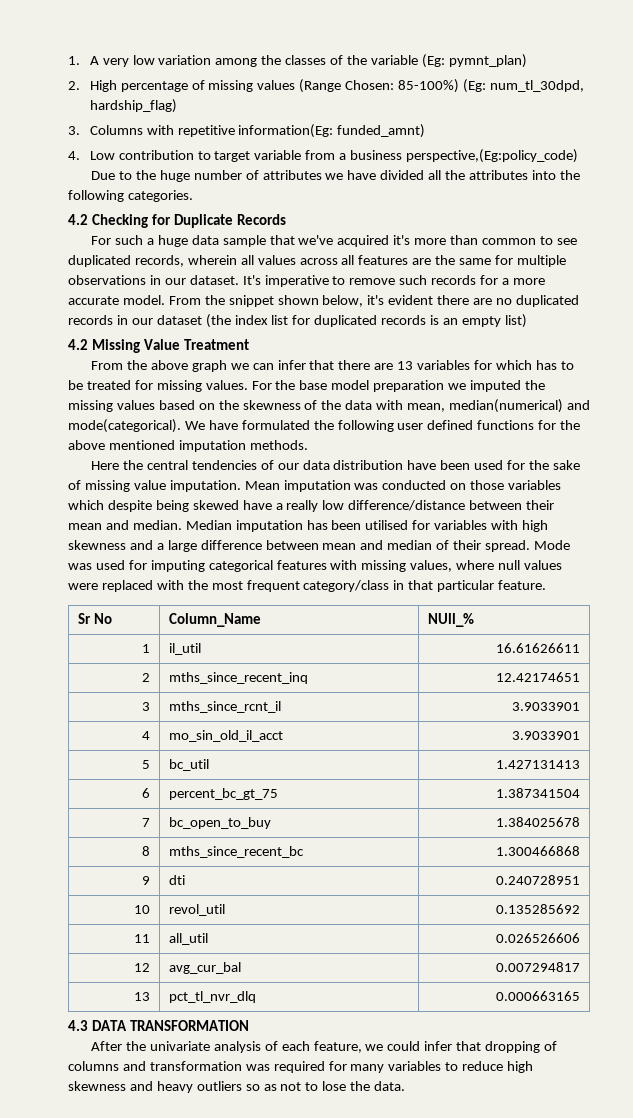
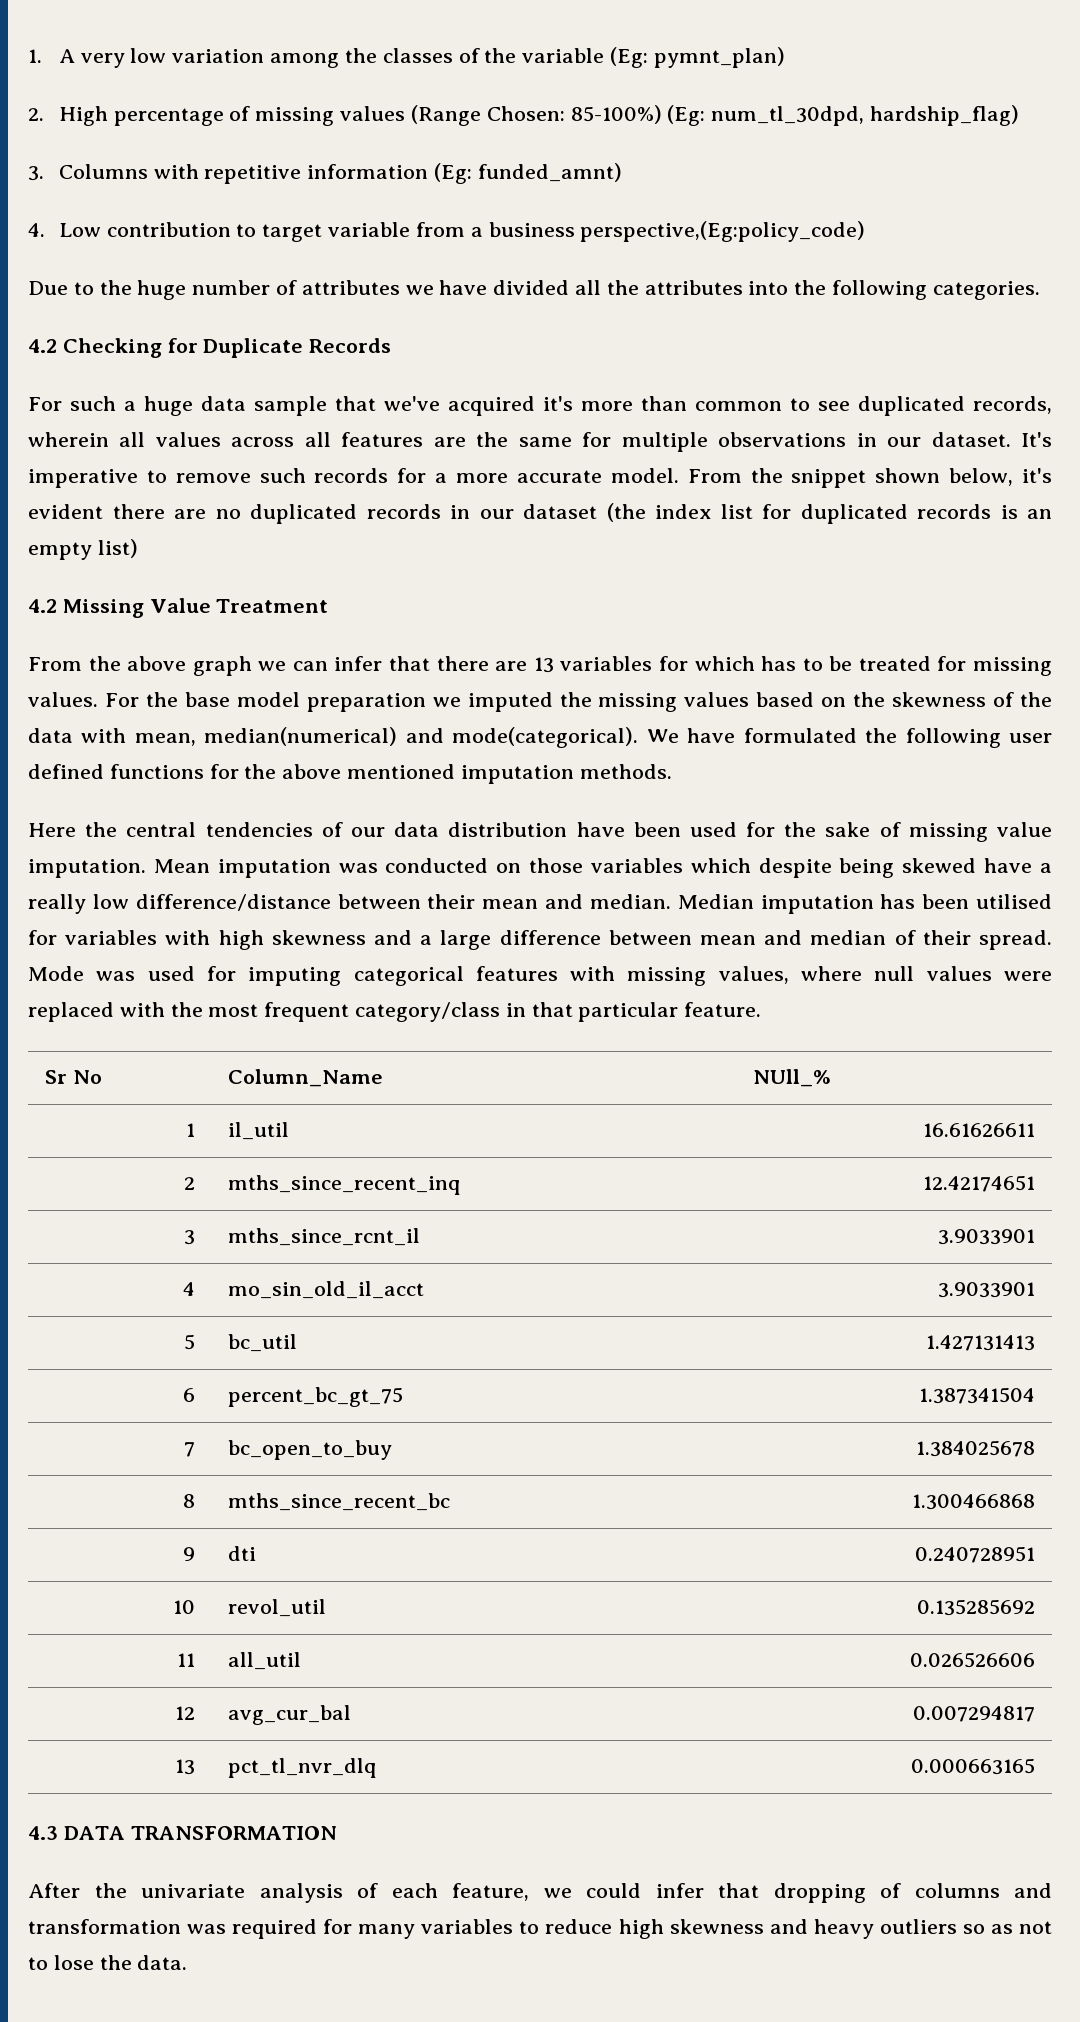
[238,124,334,138] information(Eg: -> [307,163,473,184] information (Eg:

